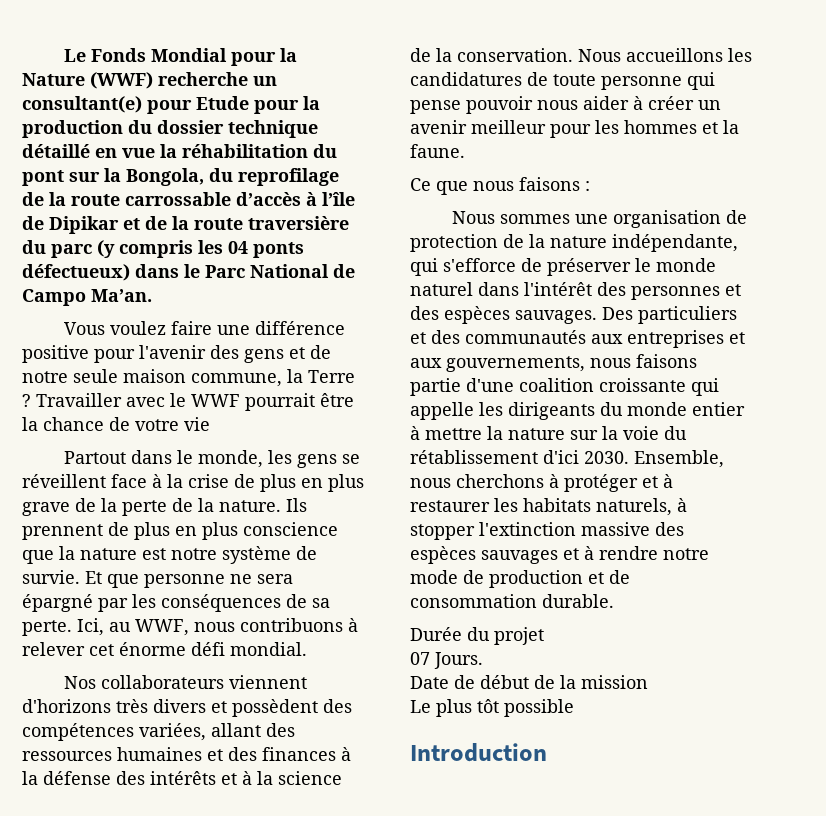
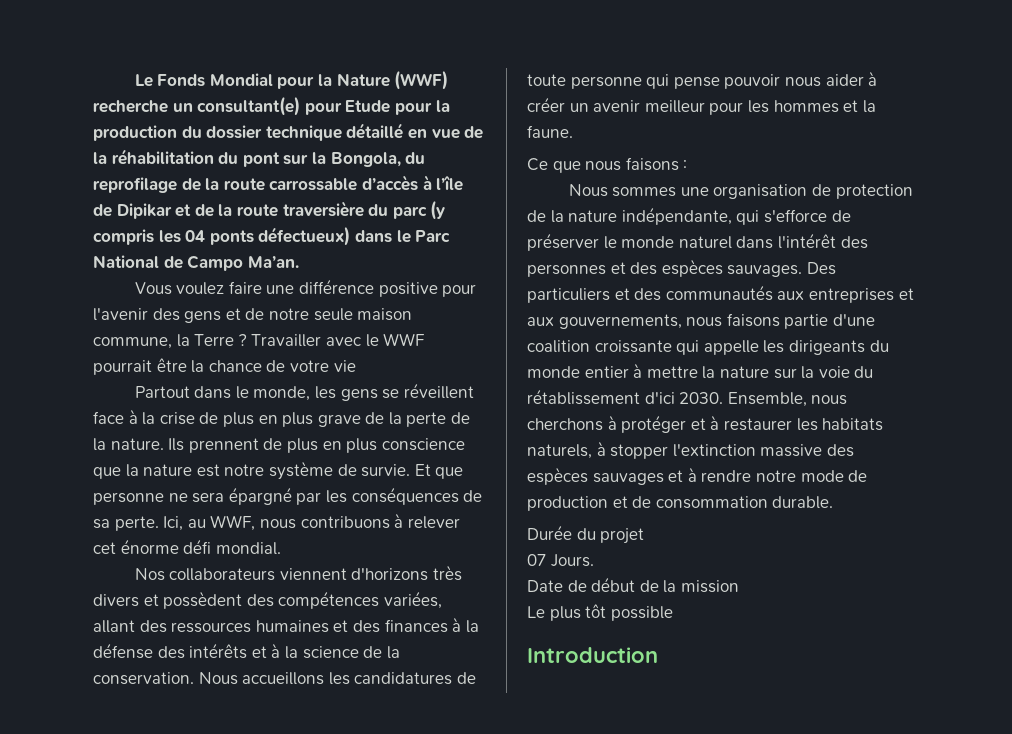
(155, 153) none -> [464,126,484,139] de

